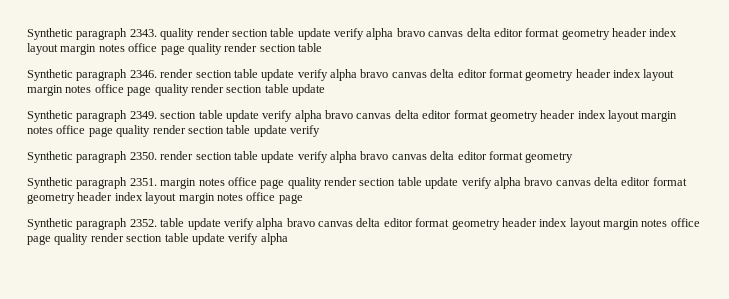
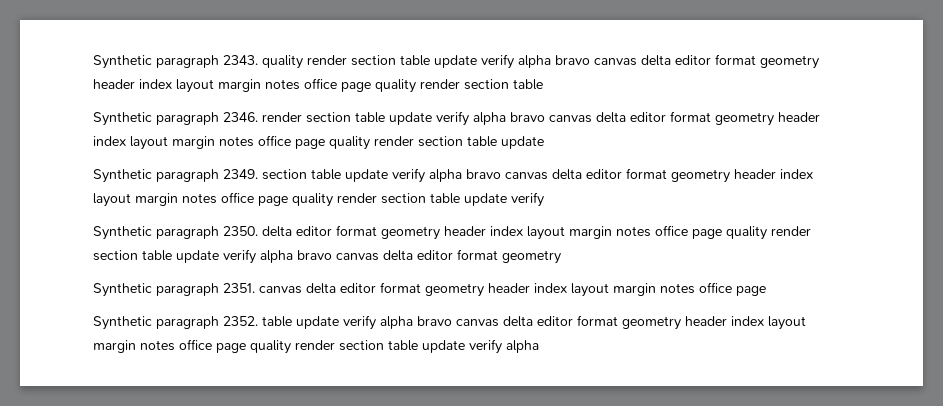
(157, 156) none -> [262,225,767,240] delta editor format geometry header index layout margin notes office page quality
[160,177,553,189] margin notes office page quality render section table update verify alpha bravo -> (255, 288) none

